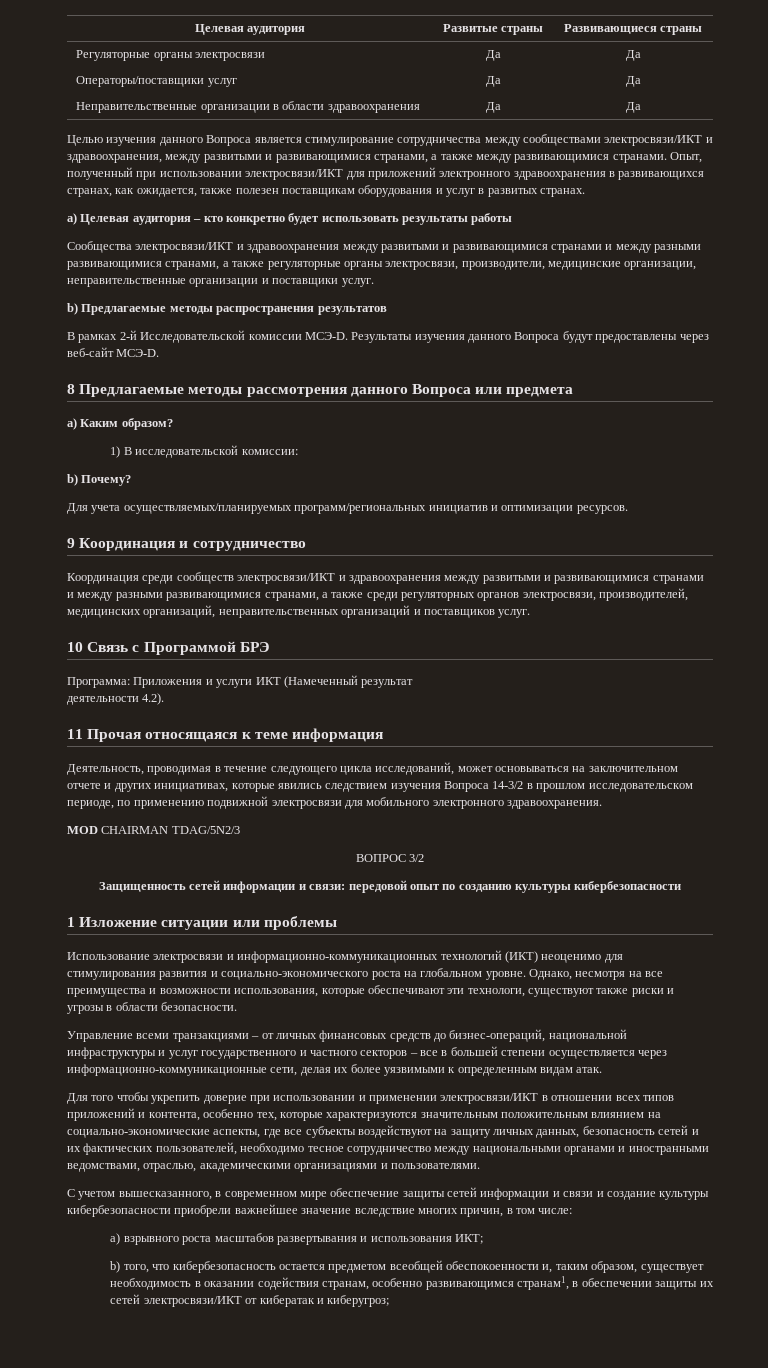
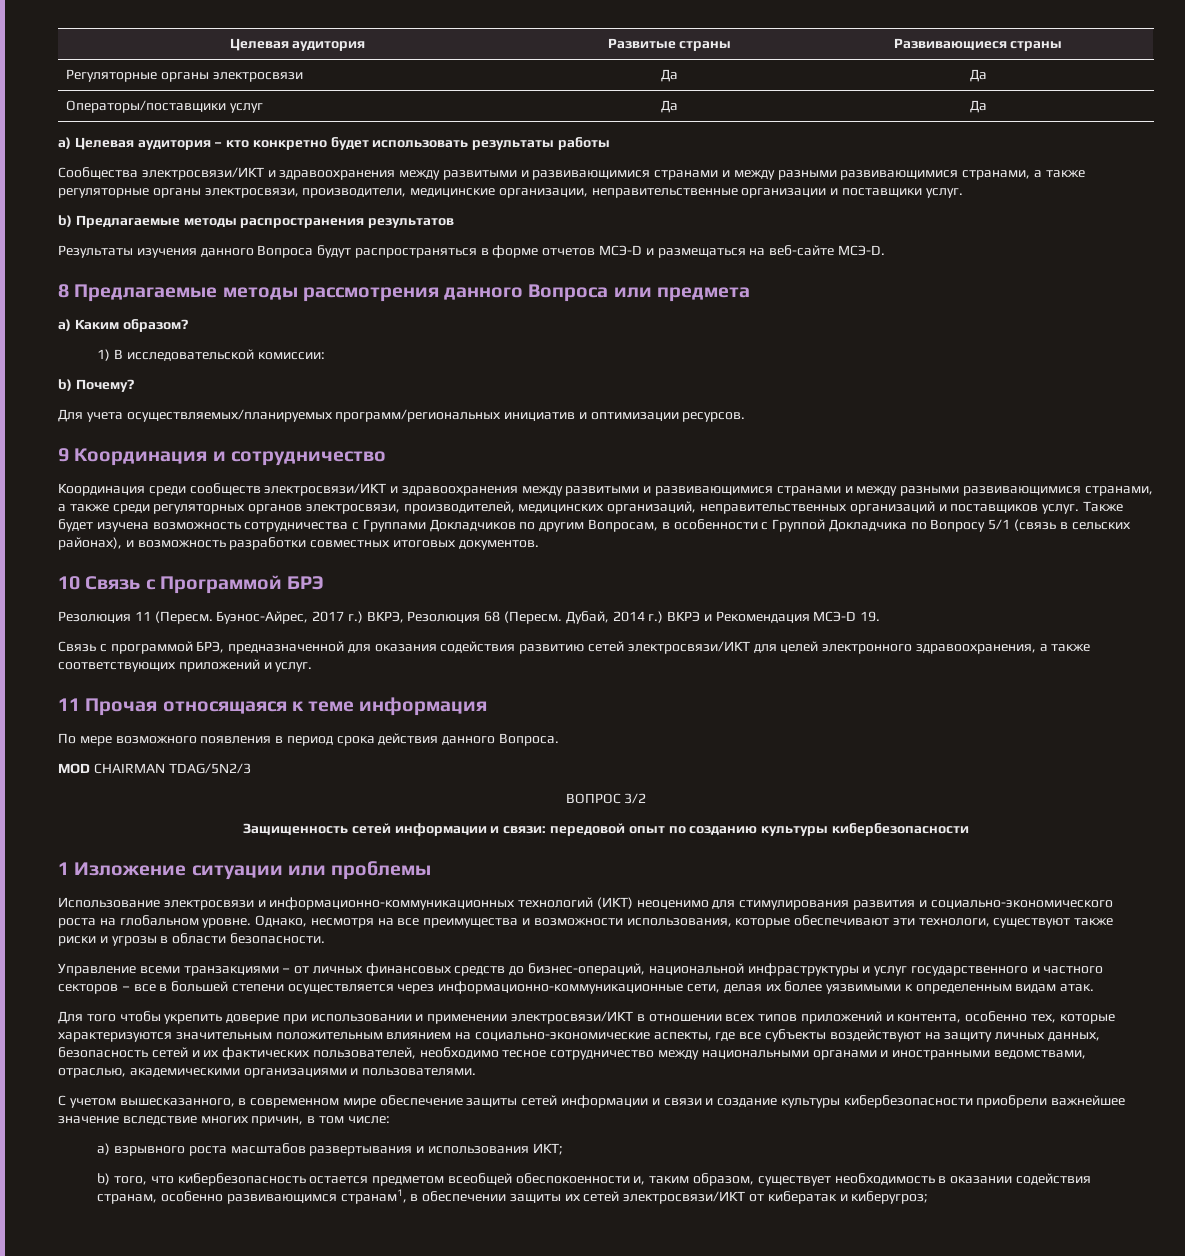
[76,101,420,113] [485,102,501,113] [625,102,641,113] [67,134,713,146] [67,152,703,163] [67,167,705,180] [67,185,586,197] // Неправительственные организации в области здравоохранения | Да | Да // Целью изучения данного Вопроса является стимулирование сотрудничества между сообществами электросвязи/ИКТ и здравоохранения, между развитыми и развивающимися странами, а также между развивающимися странами. Опыт, полученный при использовании электросвязи/ИКТ для приложений электронного здравоохранения в развивающихся странах, как ожидается, также полезен поставщикам оборудования и услуг в развитых странах. -> (987, 106) none
[67,330,348,343] В рамках 2-й Исследовательской комиссии МСЭ-D. -> (455, 223) none
[595,334,709,343] [67,347,114,357] предоставлены через веб-сайт -> [354,245,835,258] распространяться в форме отчетов МСЭ-D и размещаться на веб-сайте
(531, 613) none -> [1082,501,1123,512] [58,519,1131,532] [58,537,539,550] Также будет изучена возможность сотрудничества с Группами Докладчиков по другим Вопросам, в особенности с Группой Докладчика по Вопросу 5/1 (связь в сельских районах), и возможность разработки совместных итоговых документов.
[67,675,414,688] [67,693,165,705] Программа: Приложения и услуги ИКТ (Намеченный результат // деятельности 4.2). -> [58,611,881,624] [58,641,1091,654] [58,659,313,672] Резолюция 11 (Пересм. Буэнос-Айрес, 2017 г.) ВКРЭ, Резолюция 68 (Пересм. Дубай, 2014 г.) ВКРЭ и Рекомендация МСЭ-D 19. // Связь с программой БРЭ, предназначенной для оказания содействия развитию сетей электросвязи/ИКТ для целей электронного здравоохранения, а также соответствующих приложений и услуг.
[67,762,678,775] [67,781,693,792] [67,796,602,809] Деятельность, проводимая в течение следующего цикла исследований, может основываться на заключительном отчете и других инициативах, которые явились следствием изучения Вопроса 14-3/2 в прошлом исследовательском периоде, по применению подвижной электросвязи для мобильного электронного здравоохранения. -> [58,733,560,746] По мере возможного появления в период срока действия данного Вопроса.

